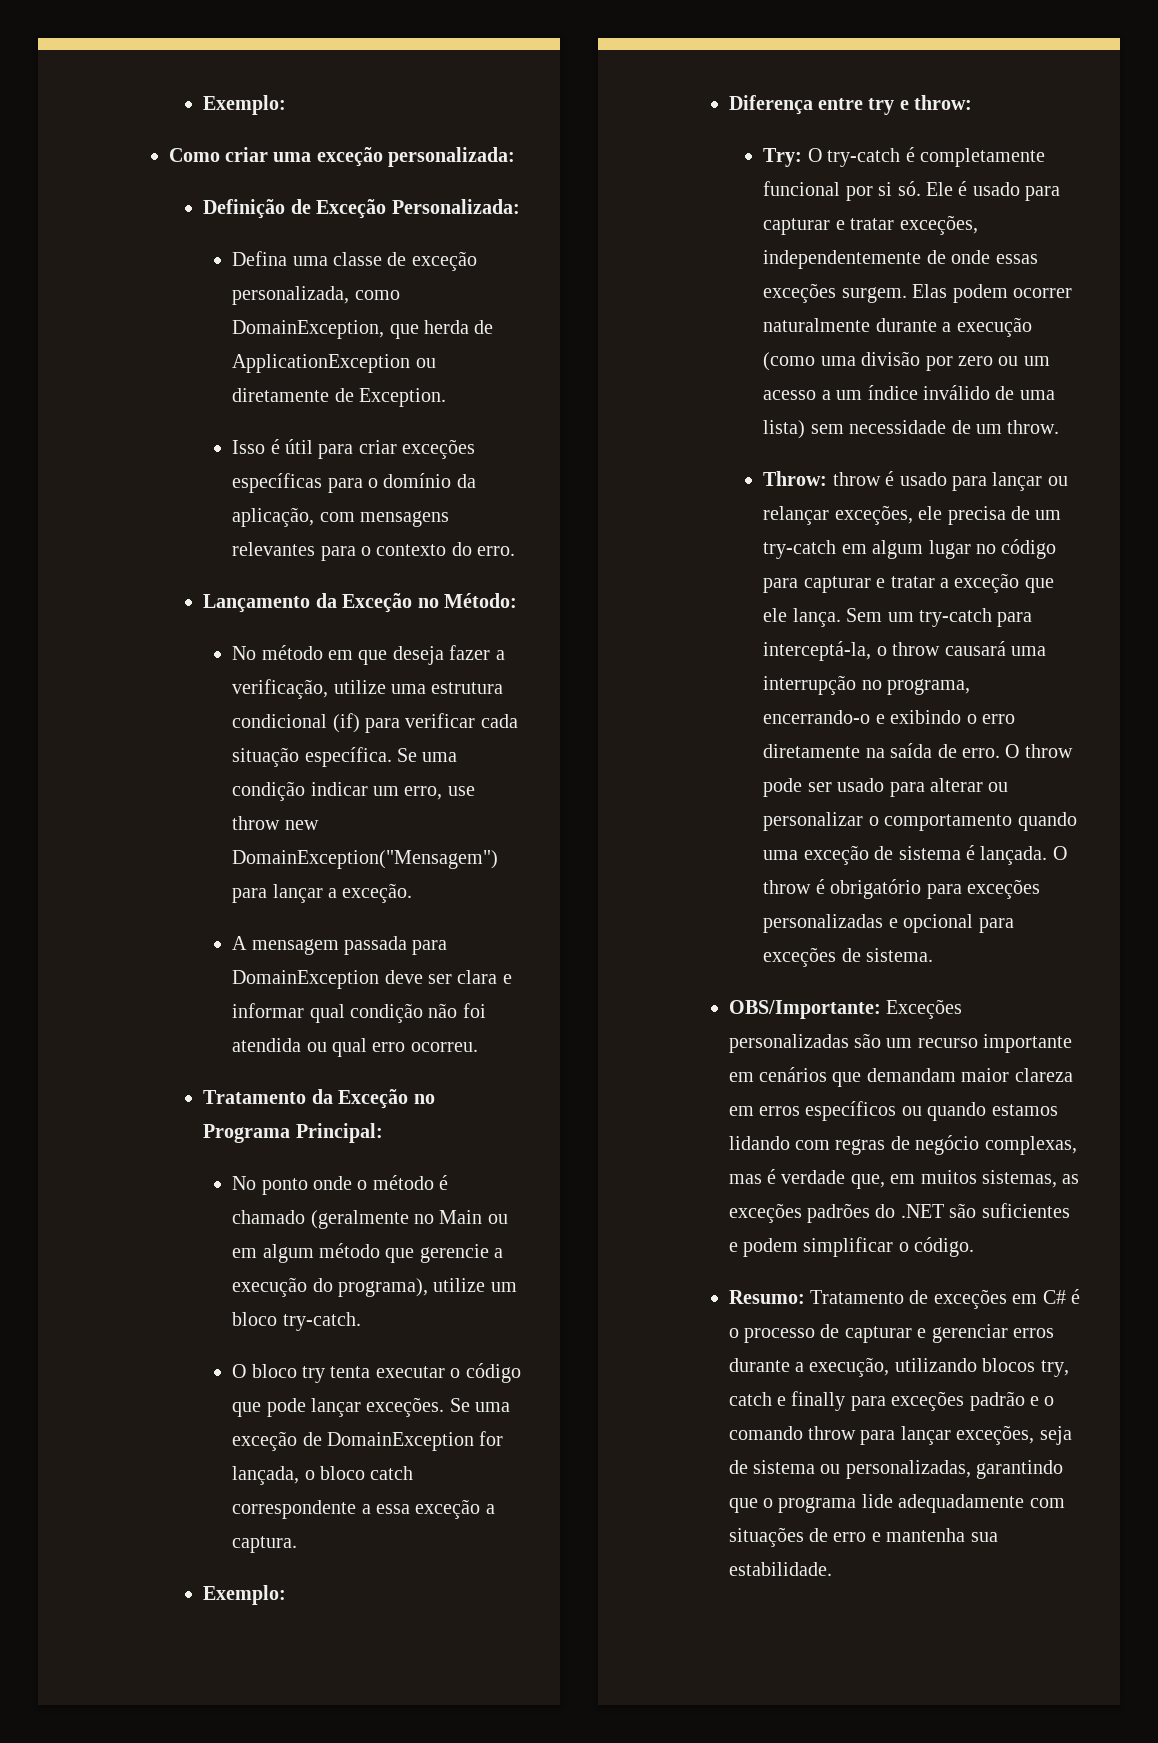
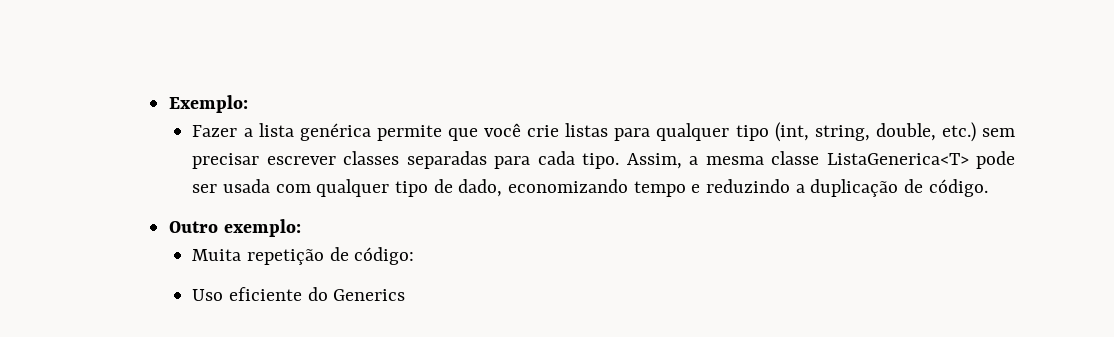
[203,95,287,115] [168,147,516,167] [203,199,520,219] [232,251,477,271] [232,286,400,305] [232,320,494,339] [232,354,436,373] [232,388,446,407] [232,439,476,459] [232,473,476,493] [232,507,449,527] [232,542,516,561] [203,593,517,613] [232,645,505,665] [232,679,504,699] [232,713,518,733] [232,747,458,767] [232,781,475,801] [232,816,319,830] [232,850,499,869] [232,883,413,903] [232,936,448,955] [232,970,512,989] [232,1003,486,1023] [232,1038,478,1057] [203,1089,435,1109] [203,1123,383,1143] [232,1175,449,1195] [232,1210,508,1229] [232,1243,504,1263] [232,1277,517,1297] [232,1312,361,1331] [232,1363,521,1383] [232,1397,511,1417] [232,1431,504,1451] [232,1466,414,1485] [232,1499,495,1519] [232,1536,298,1553] [203,1585,287,1605] [728,95,973,115] [763,147,1045,167] [763,181,1061,201] [763,215,978,235] [763,250,1038,269] [763,283,1072,303] [763,317,1032,337] [763,351,1050,371] [763,385,1055,400] [763,420,1060,439] [763,471,1068,491] [763,505,1062,525] [763,539,1057,559] [763,573,1054,593] [763,608,1033,627] [763,641,1046,661] [763,675,971,695] [763,710,1015,724] [763,743,1073,758] [763,778,1009,797] [763,812,1077,831] [763,845,1067,865] [763,879,1040,899] [763,914,1014,933] [763,947,934,967] [728,999,962,1019] [728,1033,1073,1053] [728,1067,1073,1087] [728,1101,1058,1121] [728,1135,1077,1155] [728,1169,1080,1189] [728,1203,1070,1223] [728,1237,975,1257] [728,1289,1080,1309] [728,1324,1054,1343] [728,1357,1069,1377] [728,1391,1055,1411] [728,1425,1072,1445] [728,1460,1064,1479] [728,1494,1065,1513] [728,1527,998,1547] [728,1562,832,1576] Exemplo: // Como criar uma exceção personalizada: // Definição de Exceção Personalizada: // Defina uma classe de exceção personalizada, como DomainException, que herda de ApplicationException ou diretamente de Exception. // Isso é útil para criar exceções específicas para o domínio da aplicação, com mensagens relevantes para o contexto do erro. // Lançamento da Exceção no Método: // No método em que deseja fazer a verificação, utilize uma estrutura condicional (if) para verificar cada situação específica. Se uma condição indicar um erro, use throw new DomainException("Mensagem") para lançar a exceção. // A mensagem passada para DomainException deve ser clara e informar qual condição não foi atendida ou qual erro ocorreu. // Tratamento da Exceção no Programa Principal: // No ponto onde o método é chamado (geralmente no Main ou em algum método que gerencie a execução do programa), utilize um bloco try-catch. // O bloco try tenta executar o código que pode lançar exceções. Se uma exceção de DomainException for lançada, o bloco catch correspondente a essa exceção a captura. // Exemplo: // Diferença entre try e throw: // Try: O try-catch é completamente funcional por si só. Ele é usado para capturar e tratar exceções, independentemente de onde essas exceções surgem. Elas podem ocorrer naturalmente durante a execução (como uma divisão por zero ou um acesso a um índice inválido de uma lista) sem necessidade de um throw. // Throw: throw é usado para lançar ou relançar exceções, ele precisa de um try-catch em algum lugar no código para capturar e tratar a exceção que ele lança. Sem um try-catch para interceptá-la, o throw causará uma interrupção no programa, encerrando-o e exibindo o erro diretamente na saída de erro. O throw pode ser usado para alterar ou personalizar o comportamento quando uma exceção de sistema é lançada. O throw é obrigatório para exceções personalizadas e opcional para exceções de sistema. // OBS/Importante: Exceções personalizadas são um recurso importante em cenários que demandam maior clareza em erros específicos ou quando estamos lidando com regras de negócio complexas, mas é verdade que, em muitos sistemas, as exceções padrões do .NET são suficientes e podem simplificar o código. // Resumo: Tratamento de exceções em C# é o processo de capturar e gerenciar erros durante a execução, utilizando blocos try, catch e finally para exceções padrão e o comando throw para lançar exceções, seja de sistema ou personalizadas, garantindo que o programa lide adequadamente com situações de erro e mantenha sua estabilidade. -> [168,95,248,113] [192,122,1016,142] [192,151,1016,169] [192,179,988,197] [168,219,301,237] [192,247,415,265] [192,287,406,301] Exemplo: // Fazer a lista genérica permite que você crie listas para qualquer tipo (int, string, double, etc.) sem precisar escrever classes separadas para cada tipo. Assim, a mesma classe ListaGenerica<T> pode ser usada com qualquer tipo de dado, economizando tempo e reduzindo a duplicação de código. // Outro exemplo: // Muita repetição de código: // Uso eficiente do Generics

